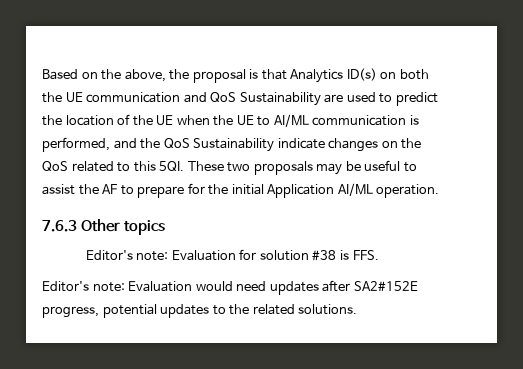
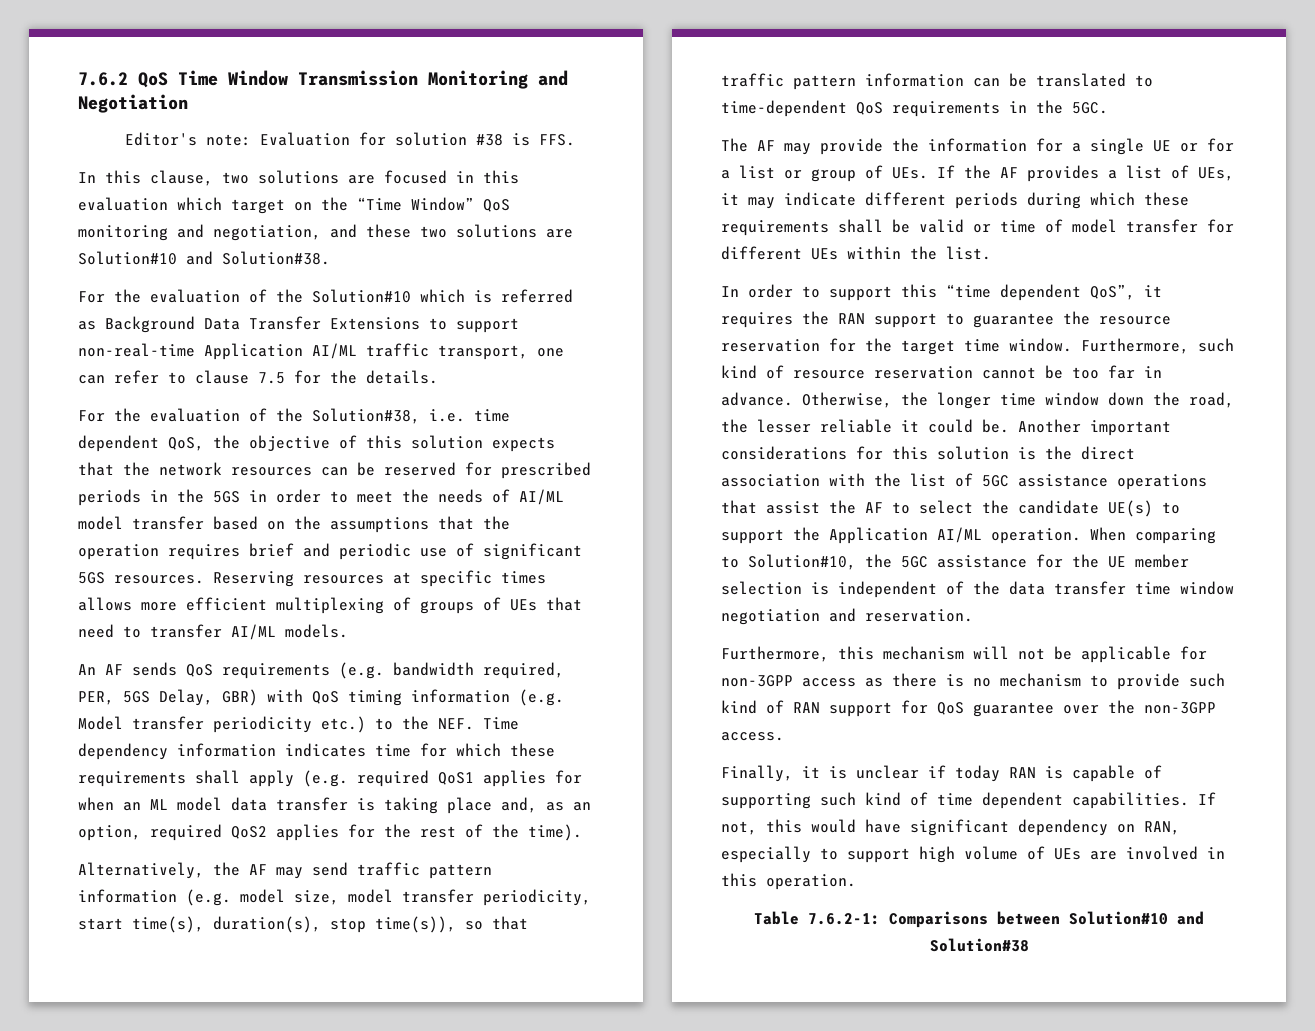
[42,68,429,83] [42,92,438,106] [42,114,419,127] [42,137,422,152] [42,160,417,175] [42,183,440,198] [42,219,165,235] Based on the above, the proposal is that Analytics ID(s) on both the UE communication and QoS Sustainability are used to predict the location of the UE when the UE to AI/ML communication is performed, and the QoS Sustainability indicate changes on the QoS related to this 5QI. These two proposals may be useful to assist the AF to prepare for the initial Application AI/ML operation. // 7.6.3 Other topics -> [78,70,568,89] [78,94,188,113] 7.6.2 QoS Time Window Transmission Monitoring and Negotiation
[42,280,418,295] [42,304,358,318] Editor's note: Evaluation would need updates after SA2#152E progress, potential updates to the related solutions. -> [78,170,519,186] [78,197,510,214] [78,224,573,241] [78,251,330,265] [78,289,573,303] [78,316,519,333] [78,343,564,360] [78,370,438,384] [78,408,510,424] [78,435,555,452] [78,462,591,479] [78,489,564,506] [78,516,510,533] [78,543,582,560] [78,570,546,587] [78,597,582,614] [78,624,348,640] [78,662,564,679] [78,689,564,706] [78,716,519,733] [78,743,555,760] [78,770,582,787] [78,797,591,814] [78,824,582,841] [78,862,492,879] [78,889,591,906] [78,916,528,933] [721,73,1153,90] [721,100,1108,117] [721,138,1234,155] [721,165,1234,182] [721,192,1189,209] [721,219,1234,236] [721,246,991,260] [721,284,1162,301] [721,311,1171,328] [721,338,1234,355] [721,365,1162,379] [721,392,1234,409] [721,419,1171,436] [721,446,1135,460] [721,473,1207,490] [721,500,1180,517] [721,527,1216,544] [721,554,1189,570] [721,581,1234,598] [721,608,973,625] [721,646,1207,663] [721,673,1225,690] [721,700,1216,717] [721,732,784,741] [721,765,1162,782] [721,792,1216,809] [721,819,1180,836] [721,846,1225,863] [721,873,856,890] [754,911,1204,928] [929,938,1029,952] In this clause, two solutions are focused in this evaluation which target on the “Time Window” QoS monitoring and negotiation, and these two solutions are Solution#10 and Solution#38. // For the evaluation of the Solution#10 which is referred as Background Data Transfer Extensions to support non-real-time Application AI/ML traffic transport, one can refer to clause 7.5 for the details. // For the evaluation of the Solution#38, i.e. time dependent QoS, the objective of this solution expects that the network resources can be reserved for prescribed periods in the 5GS in order to meet the needs of AI/ML model transfer based on the assumptions that the operation requires brief and periodic use of significant 5GS resources. Reserving resources at specific times allows more efficient multiplexing of groups of UEs that need to transfer AI/ML models. // An AF sends QoS requirements (e.g. bandwidth required, PER, 5GS Delay, GBR) with QoS timing information (e.g. Model transfer periodicity etc.) to the NEF. Time dependency information indicates time for which these requirements shall apply (e.g. required QoS1 applies for when an ML model data transfer is taking place and, as an option, required QoS2 applies for the rest of the time). // Alternatively, the AF may send traffic pattern information (e.g. model size, model transfer periodicity, start time(s), duration(s), stop time(s)), so that traffic pattern information can be translated to time-dependent QoS requirements in the 5GC. // The AF may provide the information for a single UE or for a list or group of UEs. If the AF provides a list of UEs, it may indicate different periods during which these requirements shall be valid or time of model transfer for different UEs within the list. // In order to support this “time dependent QoS”, it requires the RAN support to guarantee the resource reservation for the target time window. Furthermore, such kind of resource reservation cannot be too far in advance. Otherwise, the longer time window down the road, the lesser reliable it could be. Another important considerations for this solution is the direct association with the list of 5GC assistance operations that assist the AF to select the candidate UE(s) to support the Application AI/ML operation. When comparing to Solution#10, the 5GC assistance for the UE member selection is independent of the data transfer time window negotiation and reservation. // Furthermore, this mechanism will not be applicable for non-3GPP access as there is no mechanism to provide such kind of RAN support for QoS guarantee over the non-3GPP access. // Finally, it is unclear if today RAN is capable of supporting such kind of time dependent capabilities. If not, this would have significant dependency on RAN, especially to support high volume of UEs are involved in this operation. // Table 7.6.2-1: Comparisons between Solution#10 and Solution#38

